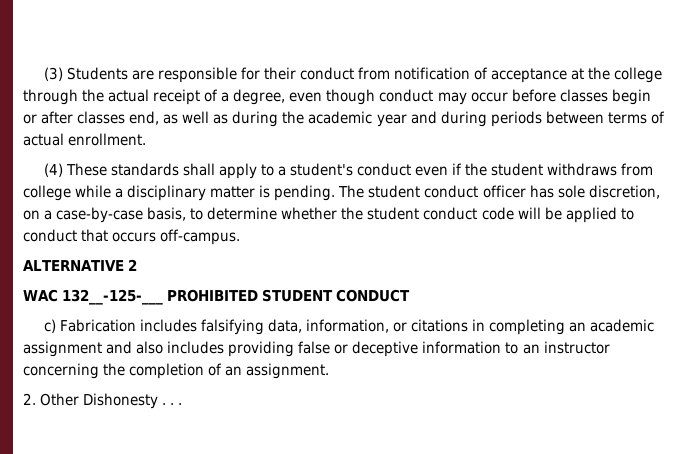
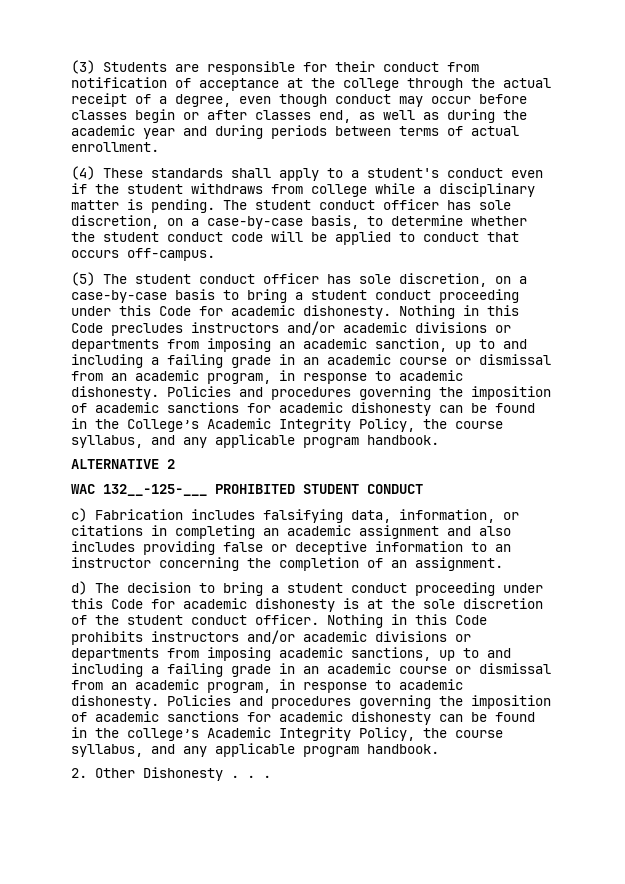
(241, 237) none -> [71,272,527,287] [71,289,519,303] [71,305,519,319] [71,321,511,336] [71,338,527,352] [71,354,551,368] [71,370,463,384] [71,386,551,400] [71,402,535,416] [71,418,503,432] [71,434,439,448] // (5) The student conduct officer has sole discretion, on a case-by-case basis to bring a student conduct proceeding under this Code for academic dishonesty. Nothing in this Code precludes instructors and/or academic divisions or departments from imposing an academic sanction, up to and including a failing grade in an academic course or dismissal from an academic program, in response to academic dishonesty. Policies and procedures governing the imposition of academic sanctions for academic dishonesty can be found in the College’s Academic Integrity Policy, the course syllabus, and any applicable program handbook.
(330, 371) none -> [71,581,543,596] [71,598,543,612] [71,614,487,628] [71,630,471,645] [71,647,511,661] [71,663,551,677] [71,679,463,693] [71,695,551,709] [71,711,535,725] [71,727,503,741] [71,743,439,757] // d) The decision to bring a student conduct proceeding under this Code for academic dishonesty is at the sole discretion of the student conduct officer. Nothing in this Code prohibits instructors and/or academic divisions or departments from imposing academic sanctions, up to and including a failing grade in an academic course or dismissal from an academic program, in response to academic dishonesty. Policies and procedures governing the imposition of academic sanctions for academic dishonesty can be found in the college’s Academic Integrity Policy, the course syllabus, and any applicable program handbook.

